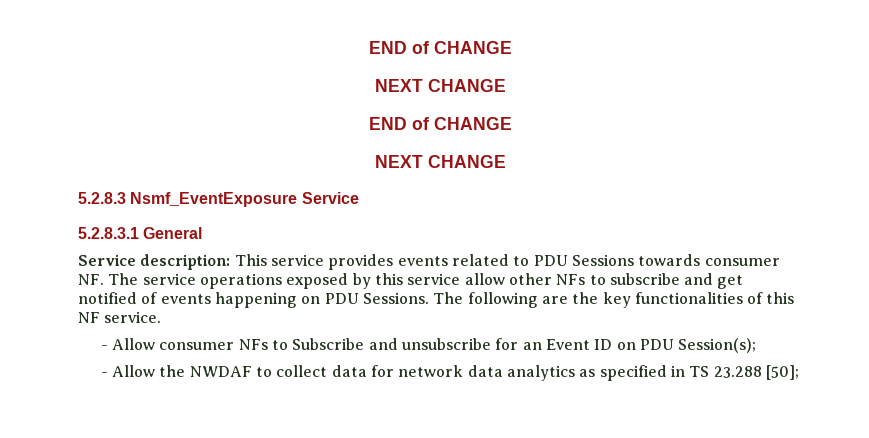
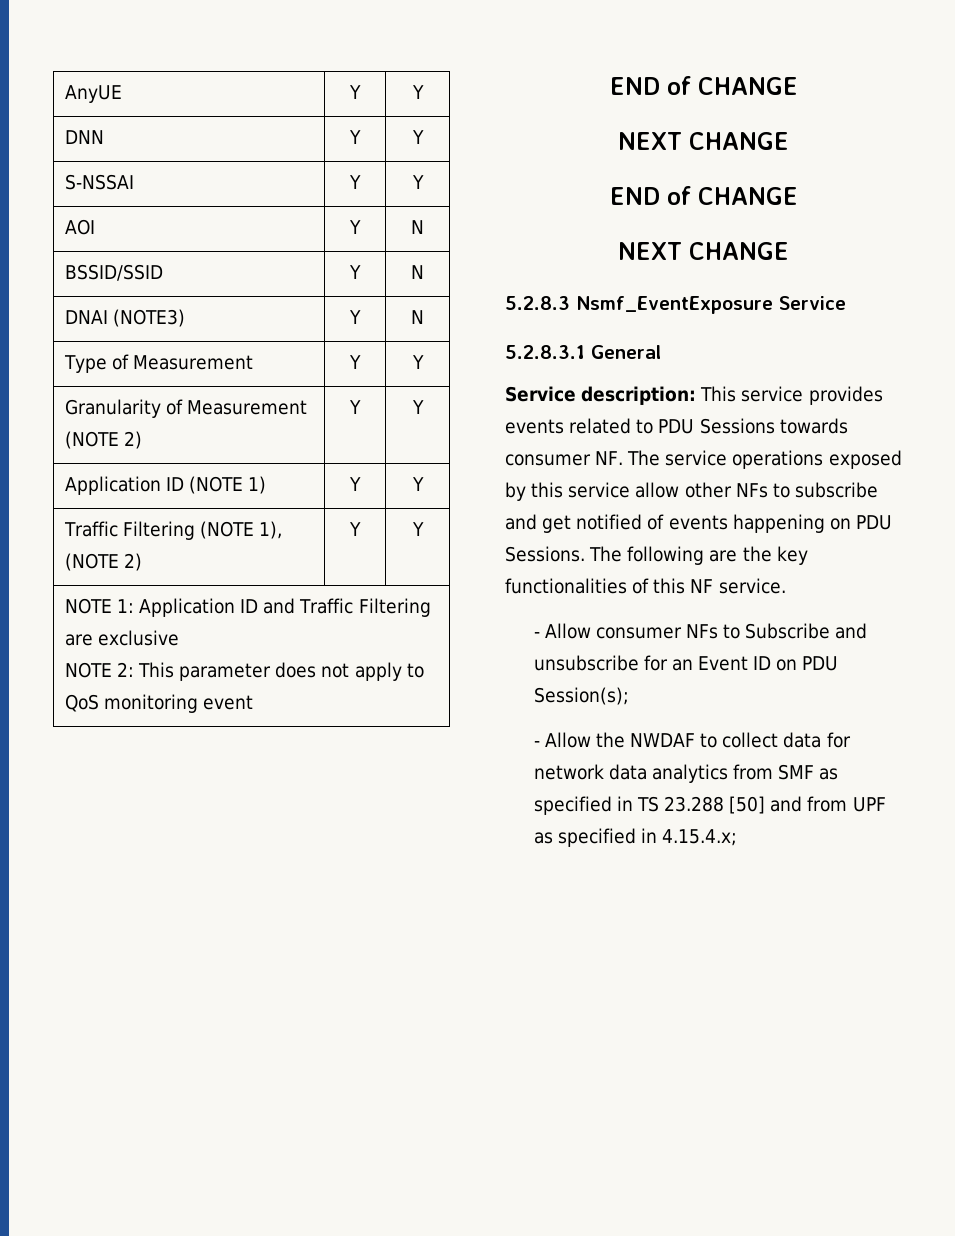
(368, 47) none -> [64,85,122,103] [349,85,361,99] [411,85,424,99] [64,130,104,144] [349,130,361,144] [411,130,424,144] [64,174,134,190] [349,175,361,189] [411,175,424,189] [64,219,95,235] [349,220,361,234] [411,220,424,234] [64,264,163,281] [349,265,361,279] [411,265,424,279] [64,309,185,327] [349,310,361,324] [411,310,424,324] [63,354,254,373] [349,355,361,369] [411,355,424,369] [64,399,308,418] [64,431,142,449] [349,400,361,414] [411,400,424,414] [64,476,267,495] [349,477,361,491] [411,477,424,491] [63,521,283,540] [64,553,142,571] [349,522,361,536] [411,522,424,536] [64,598,431,617] [64,630,179,646] [64,662,424,681] [64,694,254,713] AnyUE | Y | Y // DNN | Y | Y // S-NSSAI | Y | Y // AOI | Y | N // BSSID/SSID | Y | N // DNAI (NOTE3) | Y | N // Type of Measurement | Y | Y // Granularity of Measurement (NOTE 2) | Y | Y // Application ID (NOTE 1) | Y | Y // Traffic Filtering (NOTE 1), (NOTE 2) | Y | Y // NOTE 1: Application ID and Traffic Filtering are exclusive // NOTE 2: This parameter does not apply to QoS monitoring event //
(575, 373) none -> [732,764,815,780] from SMF
[765,365,799,380] [50]; -> [729,796,886,814] [533,828,737,847] [50] and from UPF as specified in 4.15.4.x;

